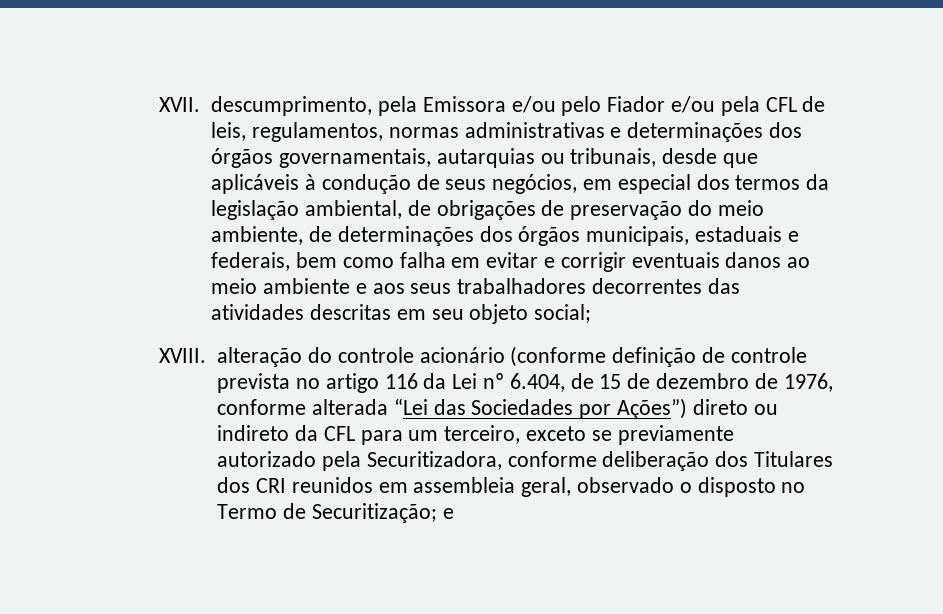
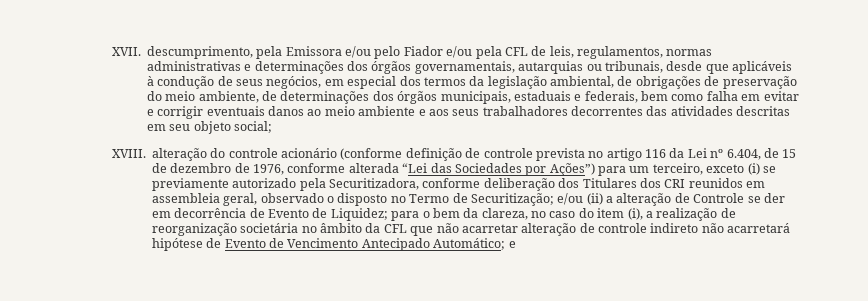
[692,399,778,415] [217,425,355,441] direto ou indireto da CFL -> (595, 169) none
(586, 433) none -> [747,163,760,175] (i)
(437, 513) none -> [557,193,785,206] [151,208,736,221] [151,223,791,236] [151,238,506,251] e/ou (ii) a alteração de Controle se der em decorrência de Evento de Liquidez; para o bem da clareza, no caso do item (i), a realização de reorganização societária no âmbito da CFL que não acarretar alteração de controle indireto não acarretará hipótese de Evento de Vencimento Antecipado Automático;

